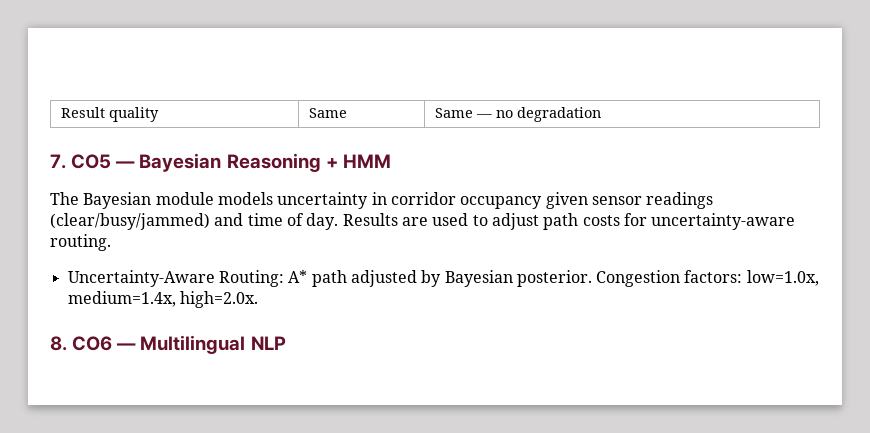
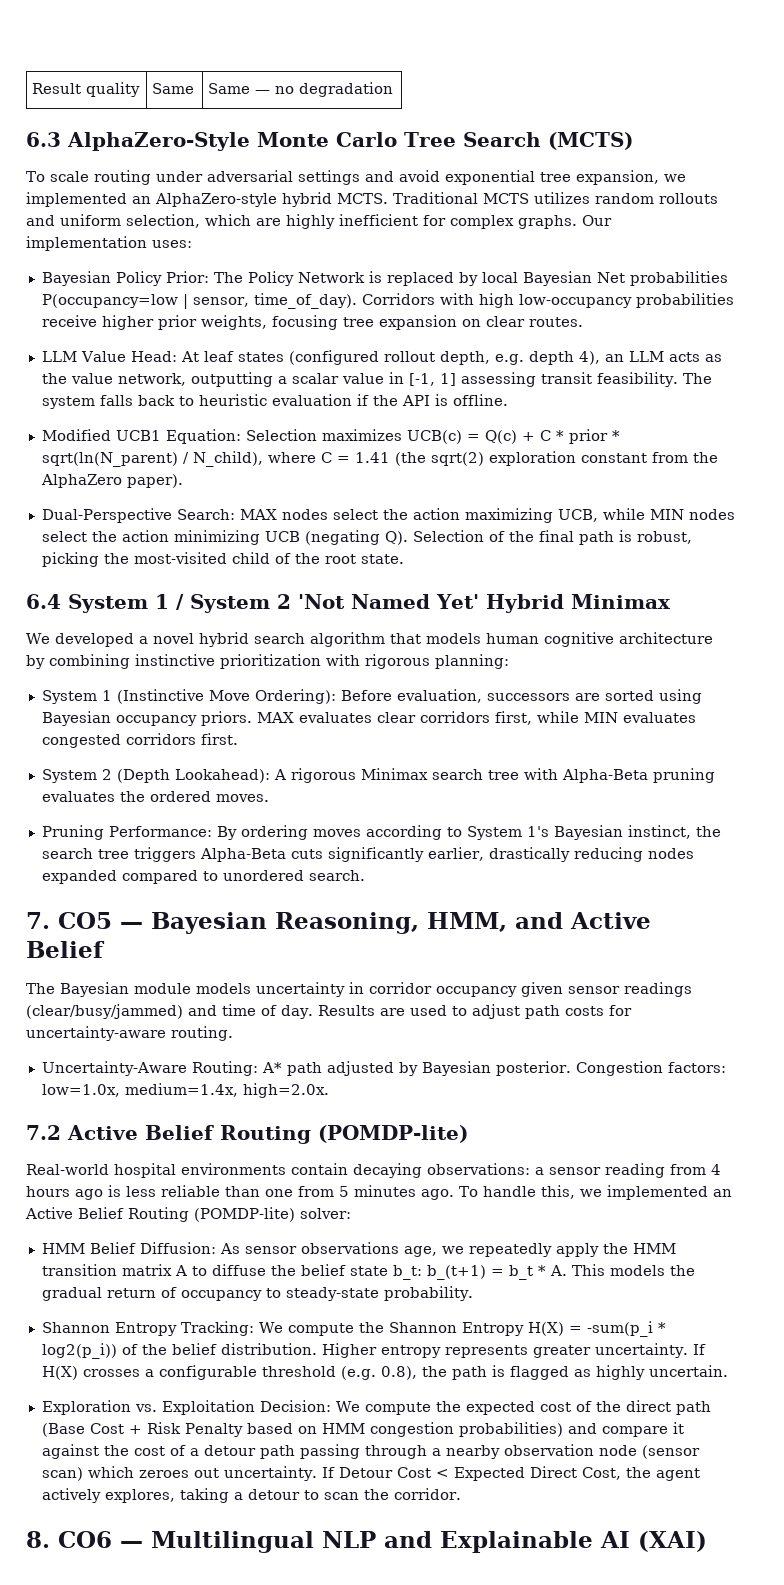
(602, 114) none -> [26,132,633,151] [26,170,686,185] [26,192,718,207] [26,214,612,229] [26,236,192,251] [41,271,728,286] [41,293,734,309] [41,315,583,330] [41,350,722,365] [41,372,712,387] [41,394,508,409] [41,429,620,444] [41,451,718,467] [40,474,183,488] [41,508,735,523] [41,530,692,545] [41,552,404,567] [26,594,671,613] [26,632,713,647] [26,654,509,669] [41,689,702,704] [41,711,696,726] [41,733,238,748] [41,768,715,783] [41,791,269,802] [41,825,721,840] [41,847,694,862] [41,870,365,884] // 6.3 AlphaZero-Style Monte Carlo Tree Search (MCTS) // To scale routing under adversarial settings and avoid exponential tree expansion, we implemented an AlphaZero-style hybrid MCTS. Traditional MCTS utilizes random rollouts and uniform selection, which are highly inefficient for complex graphs. Our implementation uses: // Bayesian Policy Prior: The Policy Network is replaced by local Bayesian Net probabilities P(occupancy=low | sensor, time_of_day). Corridors with high low-occupancy probabilities receive higher prior weights, focusing tree expansion on clear routes. // LLM Value Head: At leaf states (configured rollout depth, e.g. depth 4), an LLM acts as the value network, outputting a scalar value in [-1, 1] assessing transit feasibility. The system falls back to heuristic evaluation if the API is offline. // Modified UCB1 Equation: Selection maximizes UCB(c) = Q(c) + C * prior * sqrt(ln(N_parent) / N_child), where C = 1.41 (the sqrt(2) exploration constant from the AlphaZero paper). // Dual-Perspective Search: MAX nodes select the action maximizing UCB, while MIN nodes select the action minimizing UCB (negating Q). Selection of the final path is robust, picking the most-visited child of the root state. // 6.4 System 1 / System 2 'Not Named Yet' Hybrid Minimax // We developed a novel hybrid search algorithm that models human cognitive architecture by combining instinctive prioritization with rigorous planning: // System 1 (Instinctive Move Ordering): Before evaluation, successors are sorted using Bayesian occupancy priors. MAX evaluates clear corridors first, while MIN evaluates congested corridors first. // System 2 (Depth Lookahead): A rigorous Minimax search tree with Alpha-Beta pruning evaluates the ordered moves. // Pruning Performance: By ordering moves according to System 1's Bayesian instinct, the search tree triggers Alpha-Beta cuts significantly earlier, drastically reducing nodes expanded compared to unordered search.
[226,153,391,172] Reasoning + HMM -> [275,912,651,934] [26,941,105,958] Reasoning, HMM, and Active Belief
(258, 299) none -> [26,1125,468,1144] [26,1163,721,1178] [26,1185,732,1200] [25,1207,351,1222] [41,1242,676,1257] [41,1264,695,1280] [41,1286,473,1301] [41,1321,666,1337] [41,1343,706,1359] [41,1365,728,1380] [41,1400,711,1415] [41,1422,684,1437] [41,1444,700,1459] [41,1466,700,1481] [41,1488,461,1503] // 7.2 Active Belief Routing (POMDP-lite) // Real-world hospital environments contain decaying observations: a sensor reading from 4 hours ago is less reliable than one from 5 minutes ago. To handle this, we implemented an Active Belief Routing (POMDP-lite) solver: // HMM Belief Diffusion: As sensor observations age, we repeatedly apply the HMM transition matrix A to diffuse the belief state b_t: b_(t+1) = b_t * A. This models the gradual return of occupancy to steady-state probability. // Shannon Entropy Tracking: We compute the Shannon Entropy H(X) = -sum(p_i * log2(p_i)) of the belief distribution. Higher entropy represents greater uncertainty. If H(X) crosses a configurable threshold (e.g. 0.8), the path is flagged as highly uncertain. // Exploration vs. Exploitation Decision: We compute the expected cost of the direct path (Base Cost + Risk Penalty based on HMM congestion probabilities) and compare it against the cost of a detour path passing through a nearby observation node (sensor scan) which zeroes out uncertainty. If Detour Cost < Expected Direct Cost, the agent actively explores, taking a detour to scan the corridor.
(286, 343) none -> [384,1531,707,1553] and Explainable AI (XAI)

